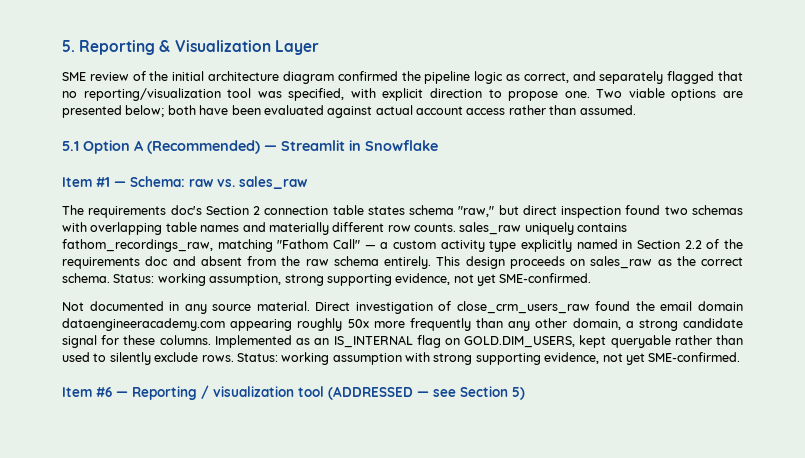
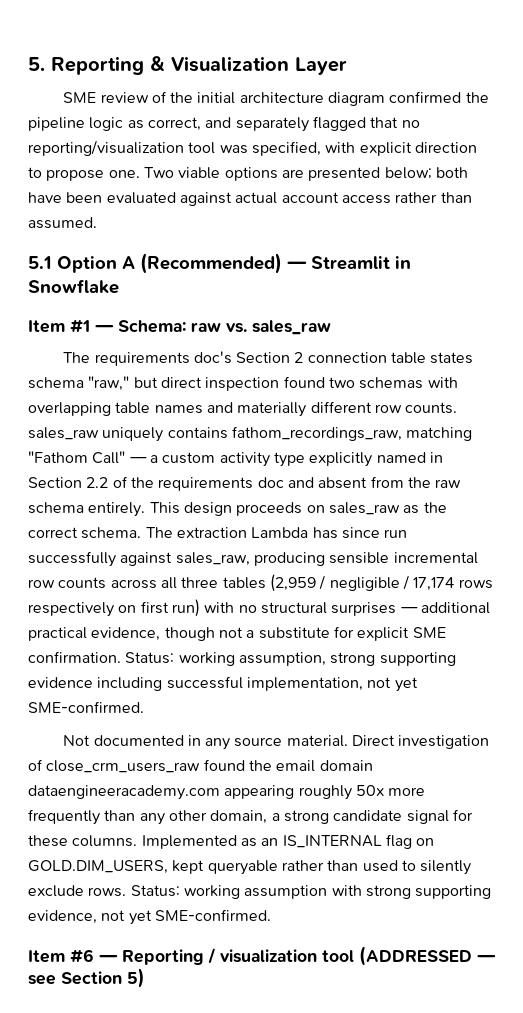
(110, 278) none -> [145,527,408,539] [28,551,478,567] [28,574,493,592] [28,599,490,617] [28,626,446,641] [28,651,121,663] The extraction Lambda has since run successfully against sales_raw, producing sensible incremental row counts across all three tables (2,959 / negligible / 17,174 rows respectively on first run) with no structural surprises — additional practical evidence, though not a substitute for explicit SME confirmation.
[395,273,451,285] evidence, -> [28,676,363,691] evidence including successful implementation,

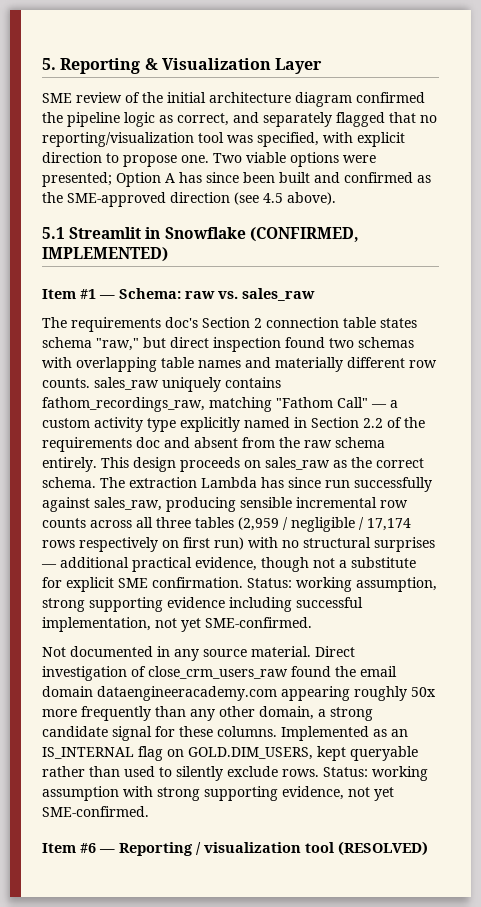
[281,167,468,181] [28,192,472,206] [28,217,97,229] [28,253,307,274] are presented below; both have been evaluated against actual account access rather than assumed. // 5.1 Option A (Recommended) — -> [343,155,376,163] [42,172,431,187] [42,192,336,207] [42,227,65,239] were presented; Option A has since been built and confirmed as the SME-approved direction (see 4.5 above). // 5.1
(119, 286) none -> [249,227,359,242] [42,247,168,262] (CONFIRMED, IMPLEMENTED)
[359,946,496,966] [28,968,145,988] (ADDRESSED — see Section 5) -> [338,841,428,856] (RESOLVED)

